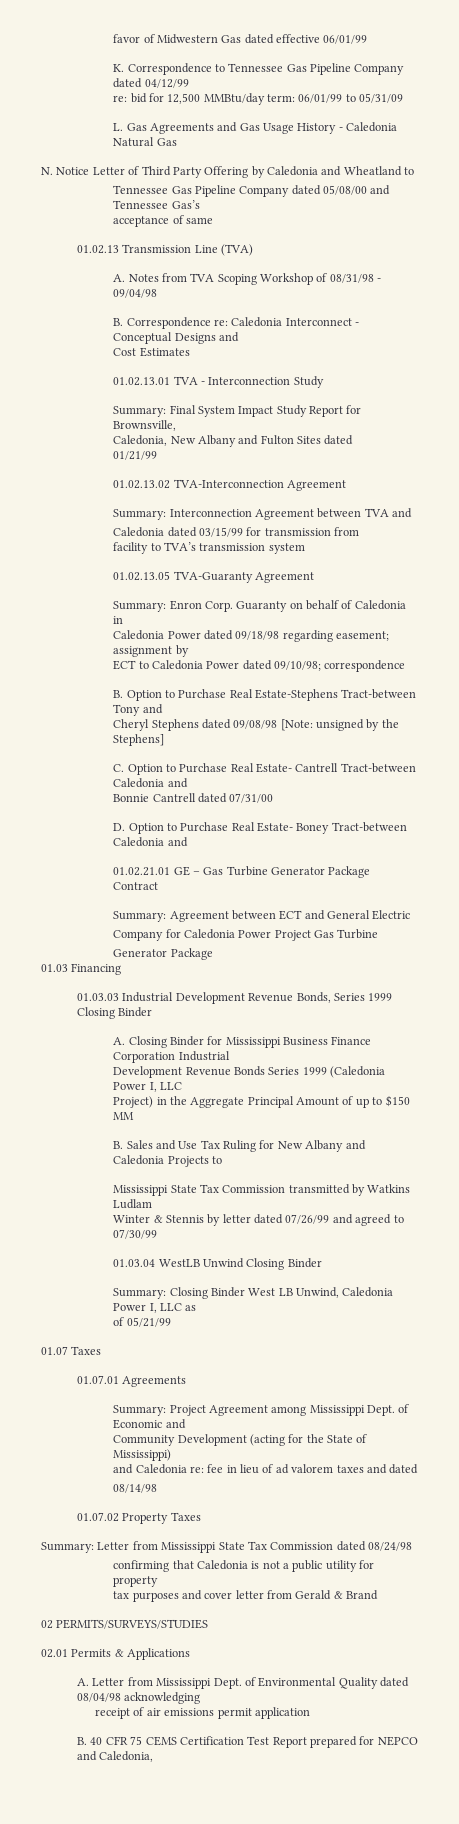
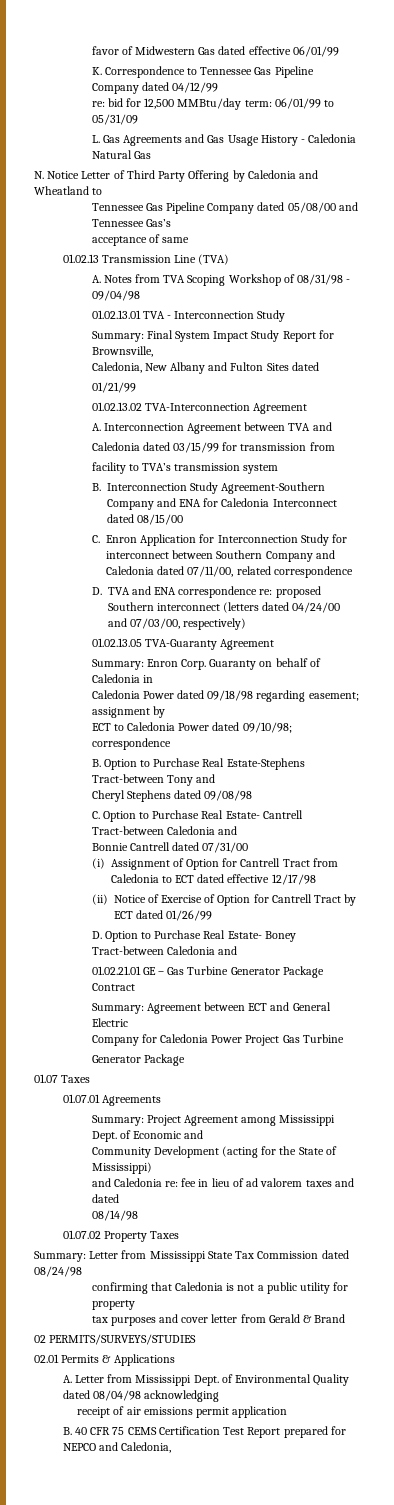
[113,317,359,329] [113,332,239,344] [113,347,190,357] // B. Correspondence re: Caledonia Interconnect - Conceptual Designs and // Cost Estimates -> (140, 295) none
[113,509,167,520] Summary: -> [91,423,101,431] A.
(305, 548) none -> [91,482,326,494] [106,498,337,510] [106,514,183,525] [91,534,348,546] [105,550,335,562] [105,566,353,578] [91,586,321,598] [107,602,341,613] [107,618,247,630] // B. Interconnection Study Agreement-Southern Company and ENA for Caledonia Interconnect dated 08/15/00 // C. Enron Application for Interconnection Study for interconnect between Southern Company and Caledonia dated 07/11/00, related correspondence // D. TVA and ENA correspondence re: proposed Southern interconnect (letters dated 04/24/00 and 07/03/00, respectively)
[280,719,399,731] [113,734,165,746] [Note: unsigned by the Stephens] -> (253, 795) none
(274, 798) none -> [91,858,338,870] [110,874,316,885] [91,894,357,906] [113,910,213,921] // (i) Assignment of Option for Cantrell Tract from Caledonia to ECT dated effective 12/17/98 // (ii) Notice of Exercise of Option for Cantrell Tract by ECT dated 01/26/99
[41,963,122,975] [77,992,393,1004] [77,1007,153,1019] [113,1036,372,1048] [113,1051,230,1063] [113,1066,385,1078] [113,1082,182,1092] [113,1095,410,1108] [113,1112,135,1120] [113,1140,366,1152] [113,1155,222,1167] [113,1184,411,1196] [113,1199,153,1209] [113,1214,404,1226] [113,1229,158,1239] [113,1258,322,1270] [113,1287,394,1299] [113,1303,197,1313] [113,1317,171,1327] // 01.03 Financing // 01.03.03 Industrial Development Revenue Bonds, Series 1999 Closing Binder // A. Closing Binder for Mississippi Business Finance Corporation Industrial // Development Revenue Bonds Series 1999 (Caledonia Power I, LLC // Project) in the Aggregate Principal Amount of up to $150 MM // B. Sales and Use Tax Ruling for New Albany and Caledonia Projects to // Mississippi State Tax Commission transmitted by Watkins Ludlam // Winter & Stennis by letter dated 07/26/99 and agreed to 07/30/99 // 01.03.04 WestLB Unwind Closing Binder // Summary: Closing Binder West LB Unwind, Caledonia Power I, LLC as // of 05/21/99 -> (185, 1060) none

